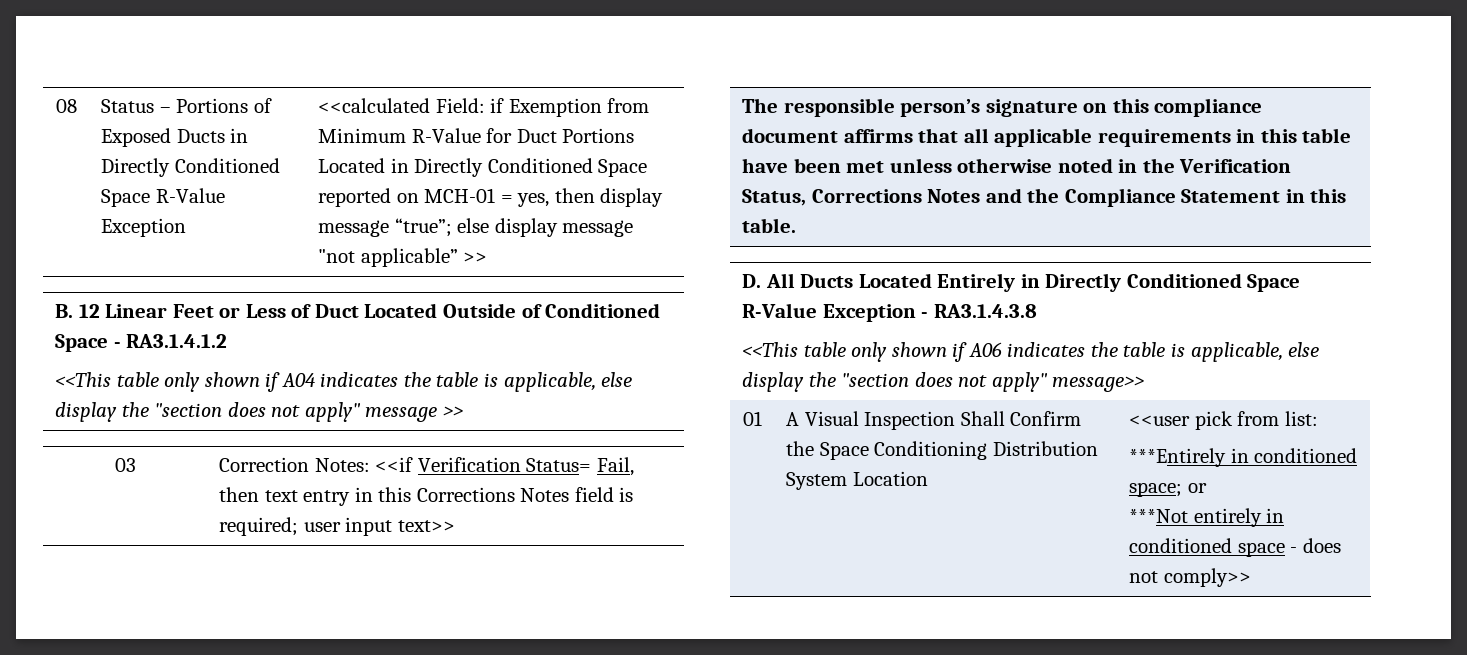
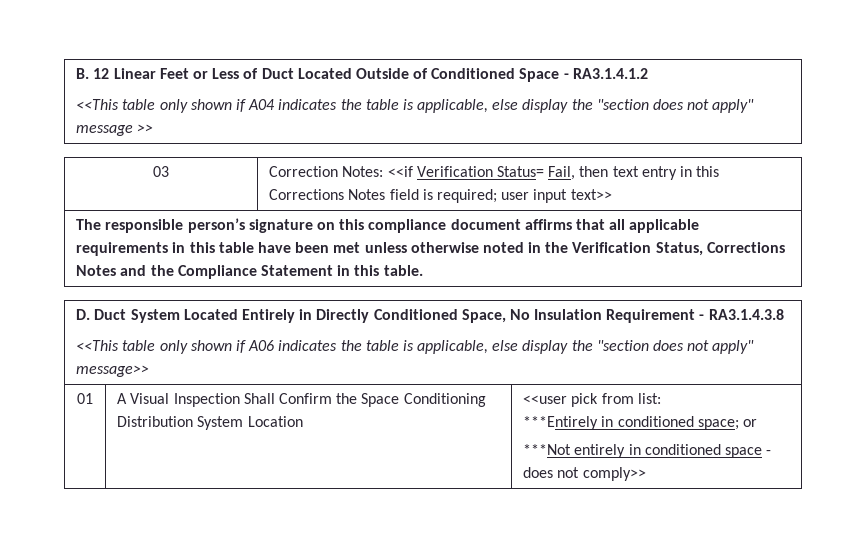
[56,99,77,113] [101,98,272,113] [101,128,249,147] [101,158,280,177] [101,188,225,207] [101,218,187,237] [318,98,650,117] [318,128,635,143] [318,158,648,177] [318,188,664,207] [318,218,634,237] [318,248,488,267] 08 | Status – Portions of Exposed Ducts in Directly Conditioned Space R-Value Exception | <<calculated Field: if Exemption from Minimum R-Value for Duct Portions Located in Directly Conditioned Space reported on MCH-01 = yes, then display message “true”; else display message "not applicable” >> // -> (76, 73) none
[765,273,854,288] All Ducts -> [94,309,180,323] Duct System
[1247,274,1301,292] [742,303,916,322] Space R-Value Exception -> [461,309,696,323] Space, No Insulation Requirement

